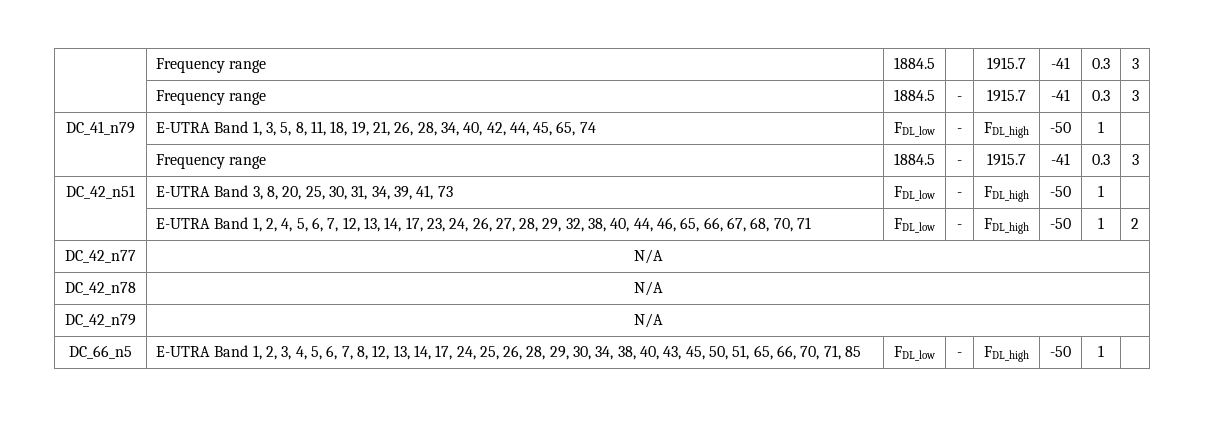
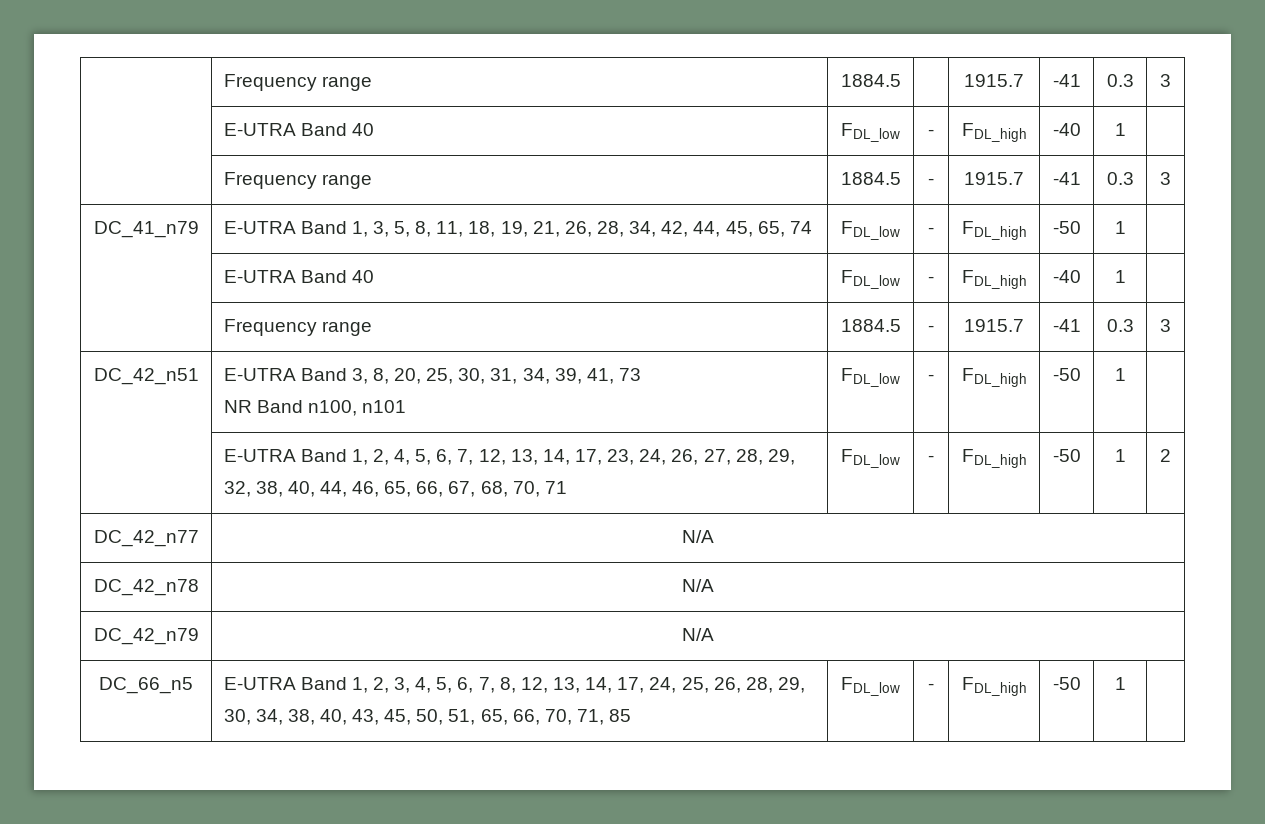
(1139, 63) none -> [223,123,374,136] [841,123,900,142] [928,129,934,136] [961,123,1027,142] [1052,123,1081,136] [1114,123,1126,136] // | E-UTRA Band 40 | FDL_low | - | FDL_high | -40 | 1 |
[463,122,483,136] 40, -> (657, 229) none
(1104, 127) none -> [223,270,374,283] [841,270,900,289] [928,276,934,283] [961,270,1027,289] [1052,270,1081,283] [1114,270,1126,283] // | E-UTRA Band 40 | FDL_low | - | FDL_high | -40 | 1 |
(453, 191) none -> [223,400,406,416] // NR Band n100, n101

